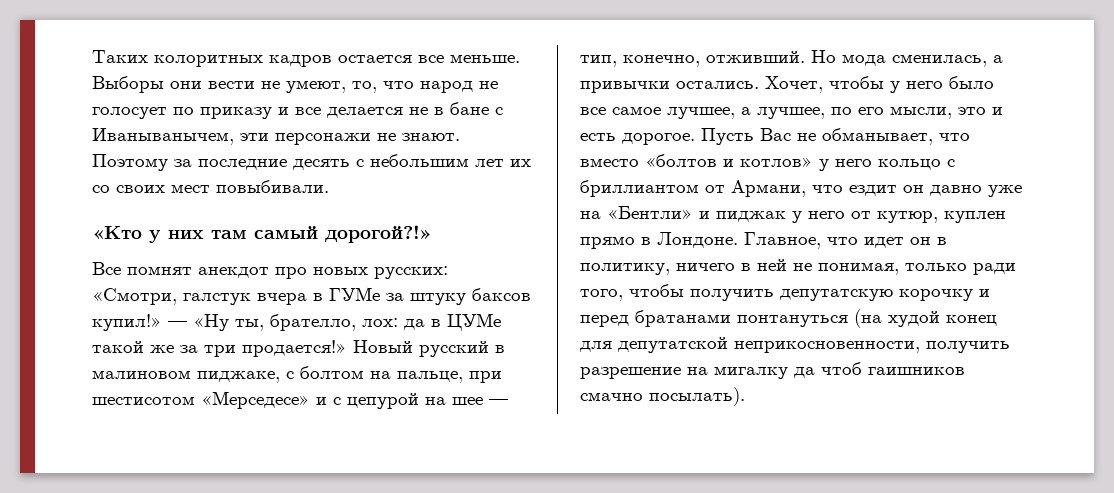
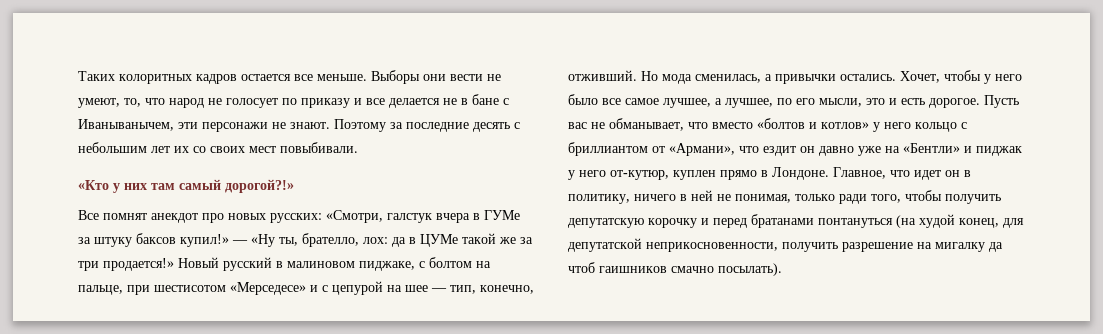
[760,128,791,141] Вас -> [568,122,587,129] вас
[731,180,806,197] Армани, -> [669,143,735,156] «Армани»,
[851,211,938,223] от кутюр, -> [610,170,669,180] от-кутюр,
[946,315,997,326] конец -> [959,218,999,228] конец,

